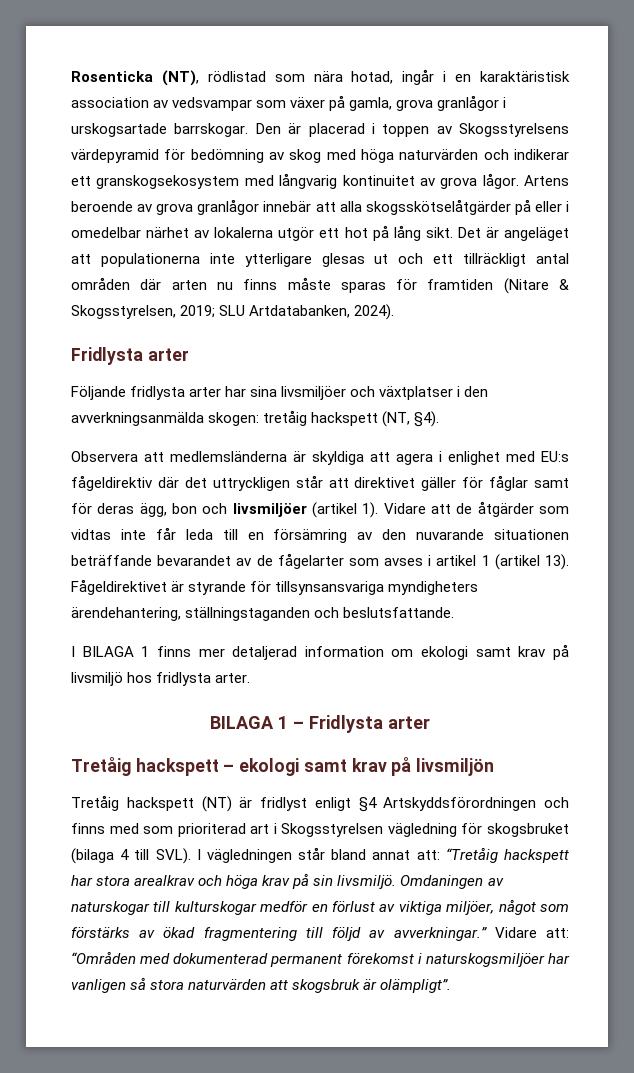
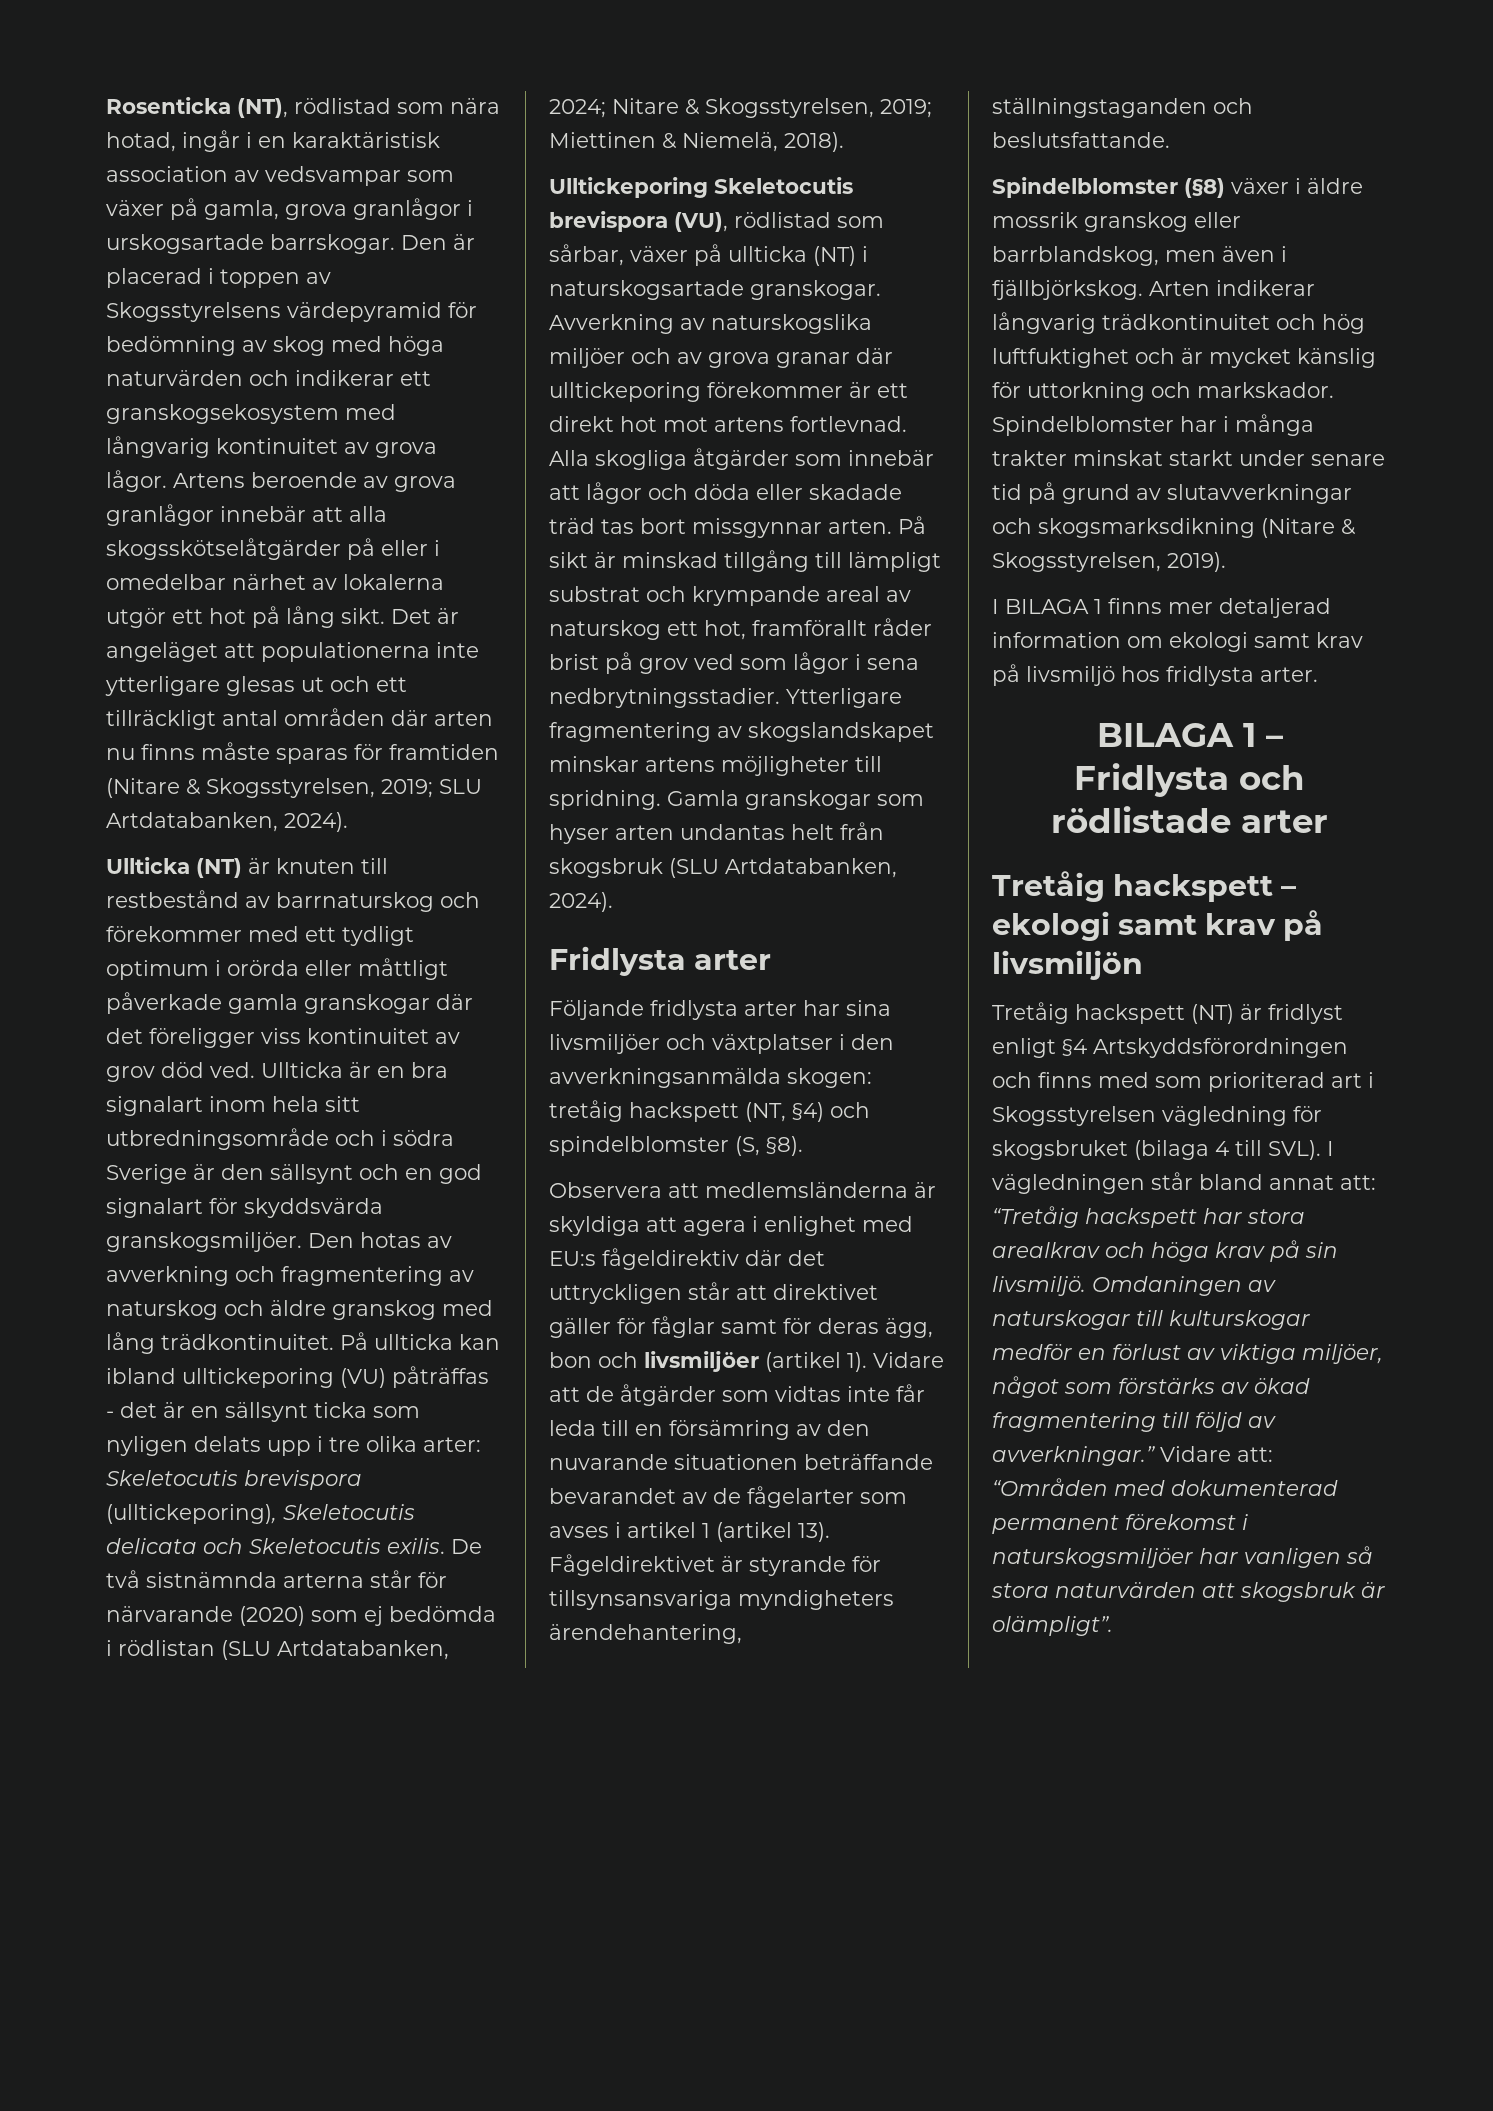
(395, 312) none -> [106,857,388,878] [106,890,480,912] [106,926,414,946] [106,958,448,980] [106,992,473,1014] [106,1028,460,1048] [106,1062,448,1082] [106,1096,360,1116] [106,1128,454,1150] [106,1164,482,1184] [106,1198,383,1218] [106,1232,452,1252] [106,1266,474,1286] [106,1300,493,1320] [106,1332,500,1354] [106,1366,489,1388] [106,1402,420,1422] [106,1436,481,1456] [106,1470,362,1490] [106,1504,415,1524] [106,1538,482,1554] [106,1570,447,1588] [106,1606,496,1626] [106,1640,449,1660] [549,98,932,118] [549,132,844,152] [549,177,853,198] [549,211,884,232] [549,244,868,266] [549,280,881,300] [549,314,872,334] [549,348,893,368] [549,382,908,402] [549,416,907,432] [549,448,934,470] [549,482,902,504] [549,516,926,538] [549,550,941,572] [549,586,911,606] [549,618,932,640] [549,652,919,674] [549,688,902,708] [549,722,934,742] [549,756,882,776] [549,790,924,810] [549,822,884,844] [549,858,897,878] [549,892,613,912] // Ullticka (NT) är knuten till restbestånd av barrnaturskog och förekommer med ett tydligt optimum i orörda eller måttligt påverkade gamla granskogar där det föreligger viss kontinuitet av grov död ved. Ullticka är en bra signalart inom hela sitt utbredningsområde och i södra Sverige är den sällsynt och en god signalart för skyddsvärda granskogsmiljöer. Den hotas av avverkning och fragmentering av naturskog och äldre granskog med lång trädkontinuitet. På ullticka kan ibland ulltickeporing (VU) påträffas - det är en sällsynt ticka som nyligen delats upp i tre olika arter: Skeletocutis brevispora (ulltickeporing), Skeletocutis delicata och Skeletocutis exilis. De två sistnämnda arterna står för närvarande (2020) som ej bedömda i rödlistan (SLU Artdatabanken, 2024; Nitare & Skogsstyrelsen, 2019; Miettinen & Niemelä, 2018). // Ulltickeporing Skeletocutis brevispora (VU), rödlistad som sårbar, växer på ullticka (NT) i naturskogsartade granskogar. Avverkning av naturskogslika miljöer och av grova granar där ulltickeporing förekommer är ett direkt hot mot artens fortlevnad. Alla skogliga åtgärder som innebär att lågor och döda eller skadade träd tas bort missgynnar arten. På sikt är minskad tillgång till lämpligt substrat och krympande areal av naturskog ett hot, framförallt råder brist på grov ved som lågor i sena nedbrytningsstadier. Ytterligare fragmentering av skogslandskapet minskar artens möjligheter till spridning. Gamla granskogar som hyser arten undantas helt från skogsbruk (SLU Artdatabanken, 2024).
[414,411,440,427] §4). -> [792,1102,870,1122] [549,1136,803,1156] §4) och spindelblomster (S, §8).
(455, 612) none -> [992,177,1363,198] [992,212,1241,232] [992,246,1287,266] [992,280,1315,300] [992,312,1365,334] [992,348,1376,368] [992,382,1334,402] [992,414,1314,436] [992,450,1385,466] [992,482,1352,504] [992,518,1356,538] [992,552,1226,572] // Spindelblomster (§8) växer i äldre mossrik granskog eller barrblandskog, men även i fjällbjörkskog. Arten indikerar långvarig trädkontinuitet och hög luftfuktighet och är mycket känslig för uttorkning och markskador. Spindelblomster har i många trakter minskat starkt under senare tid på grund av slutavverkningar och skogsmarksdikning (Nitare & Skogsstyrelsen, 2019).
[308,715,383,733] Fridlysta -> [1074,763,1305,797] [1051,806,1231,833] // Fridlysta och rödlistade

